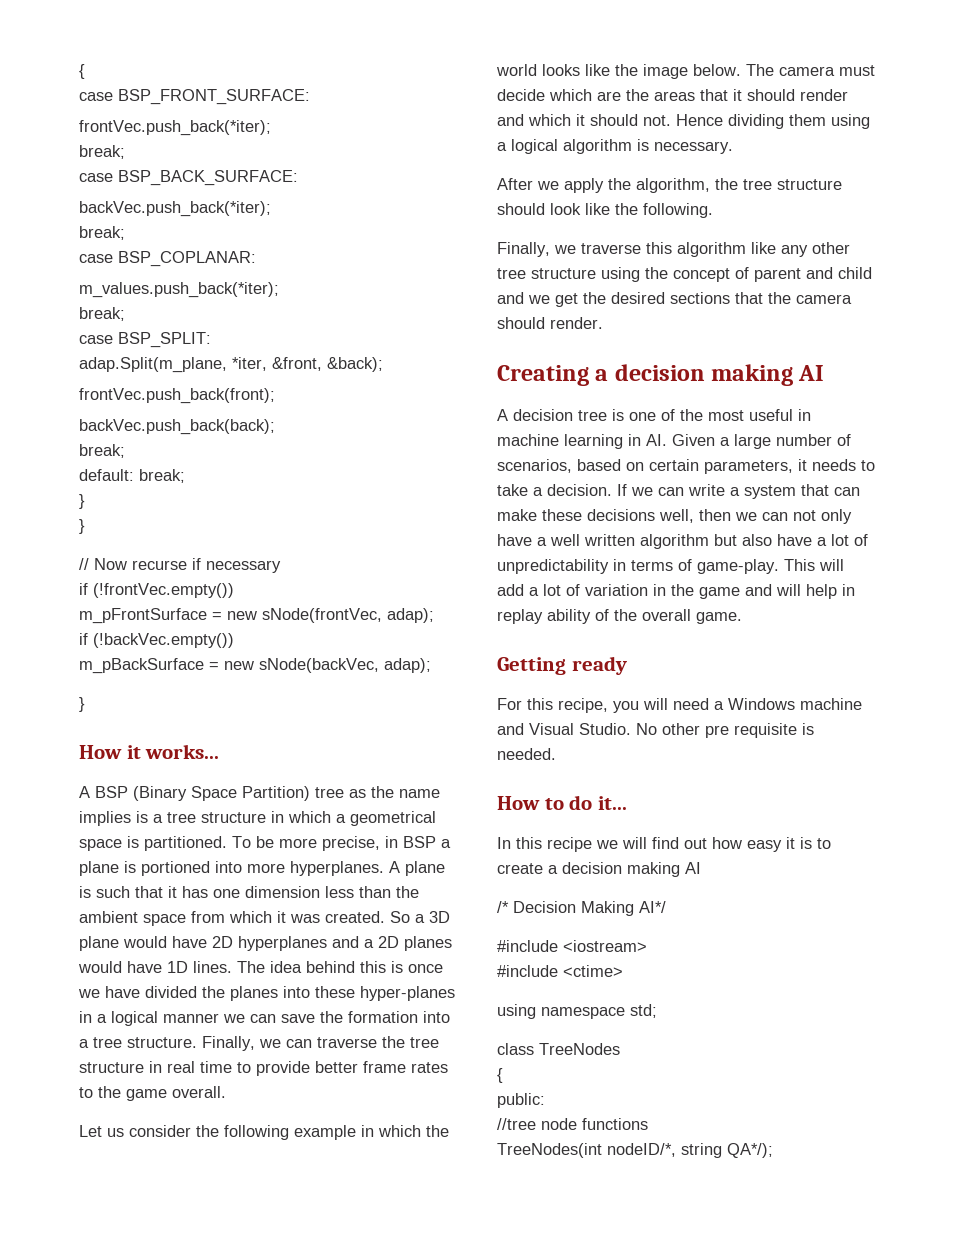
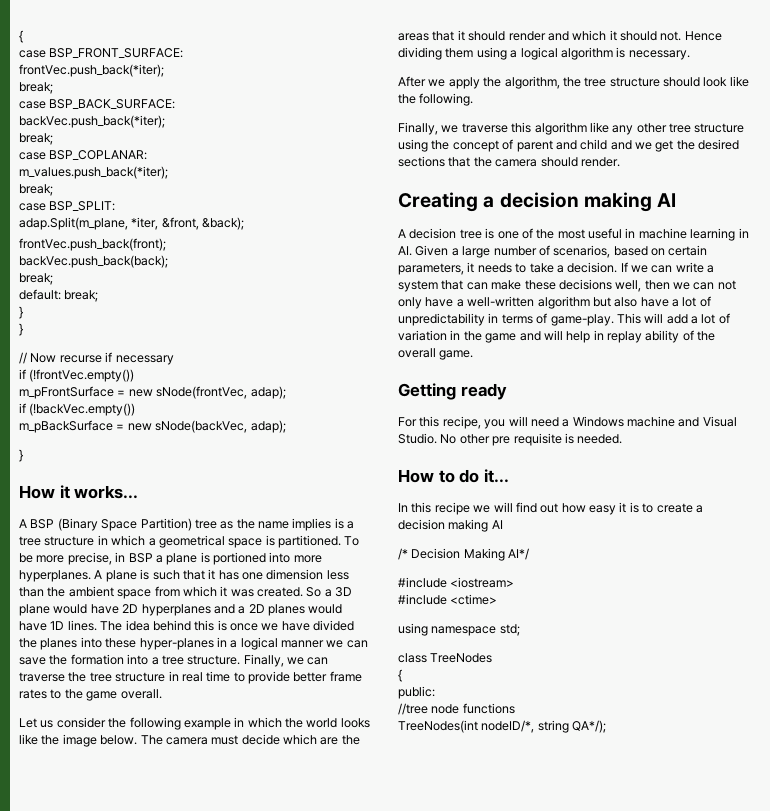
[550,534,635,546] well written -> [467,296,535,307] well-written

